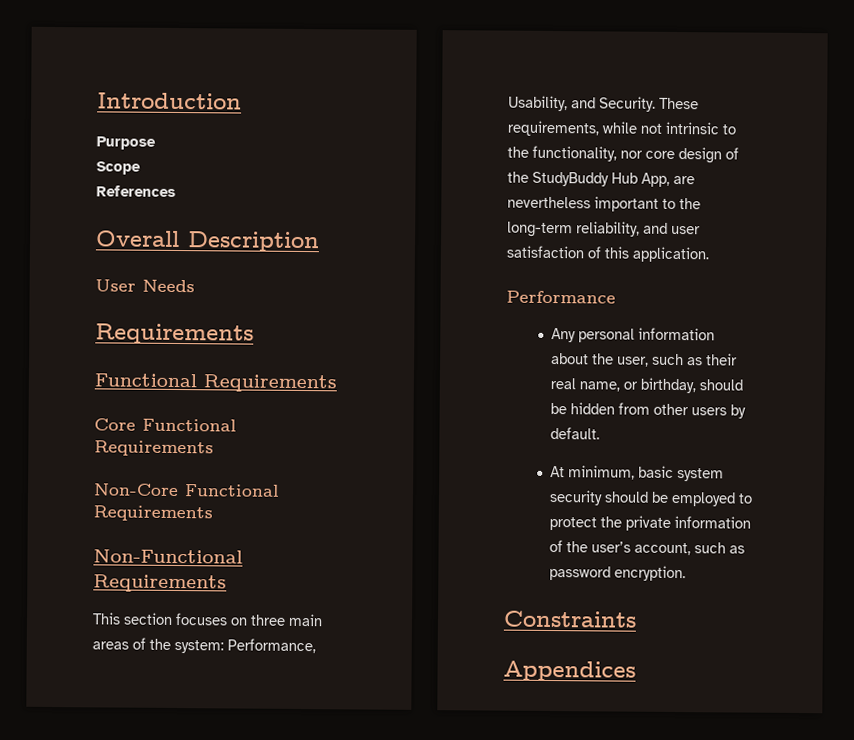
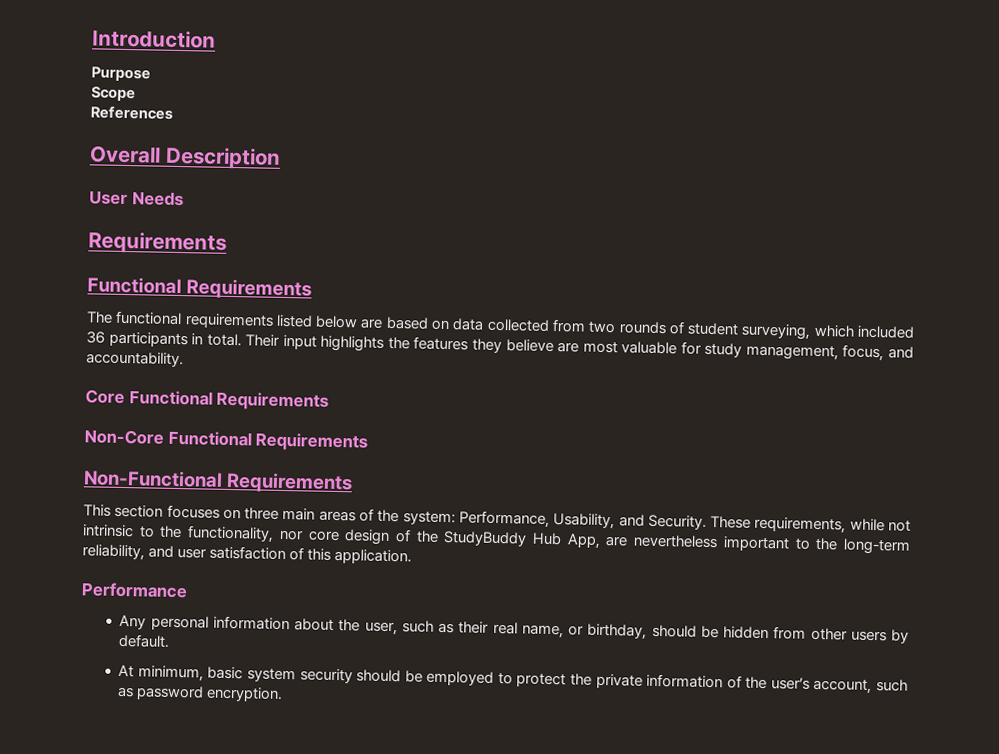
(337, 383) none -> [86,310,915,340] [86,331,914,362] [86,351,184,368] // The functional requirements listed below are based on data collected from two rounds of student surveying, which included 36 participants in total. Their input highlights the features they believe are most valuable for study management, focus, and accountability.
[503,610,637,628] [503,660,636,682] // Constraints // Appendices -> (284, 694) none

